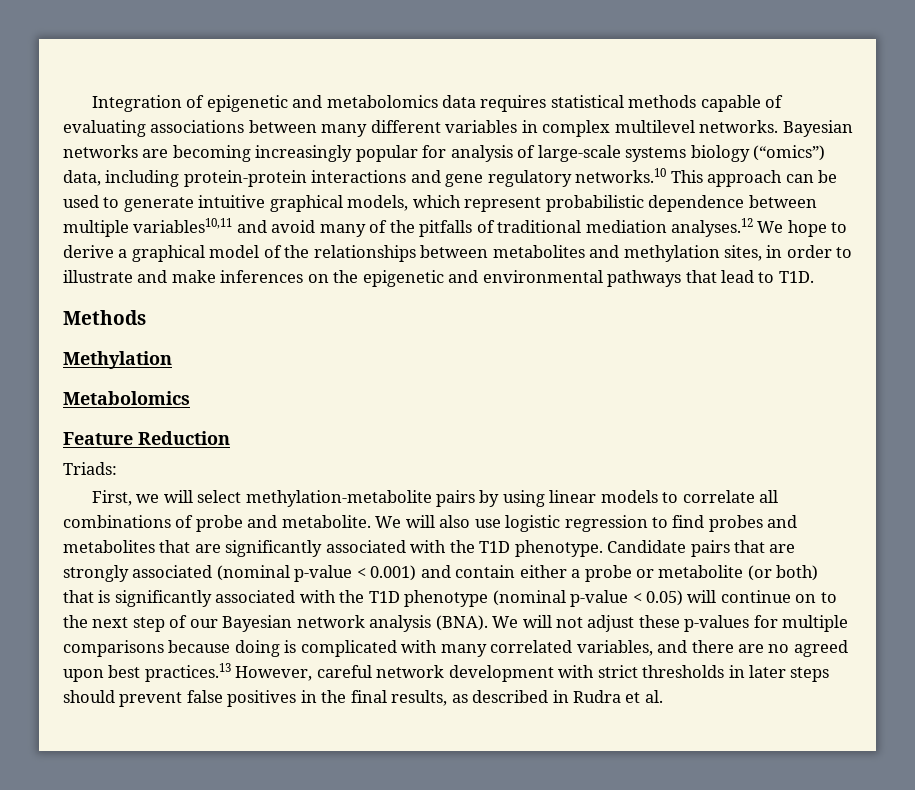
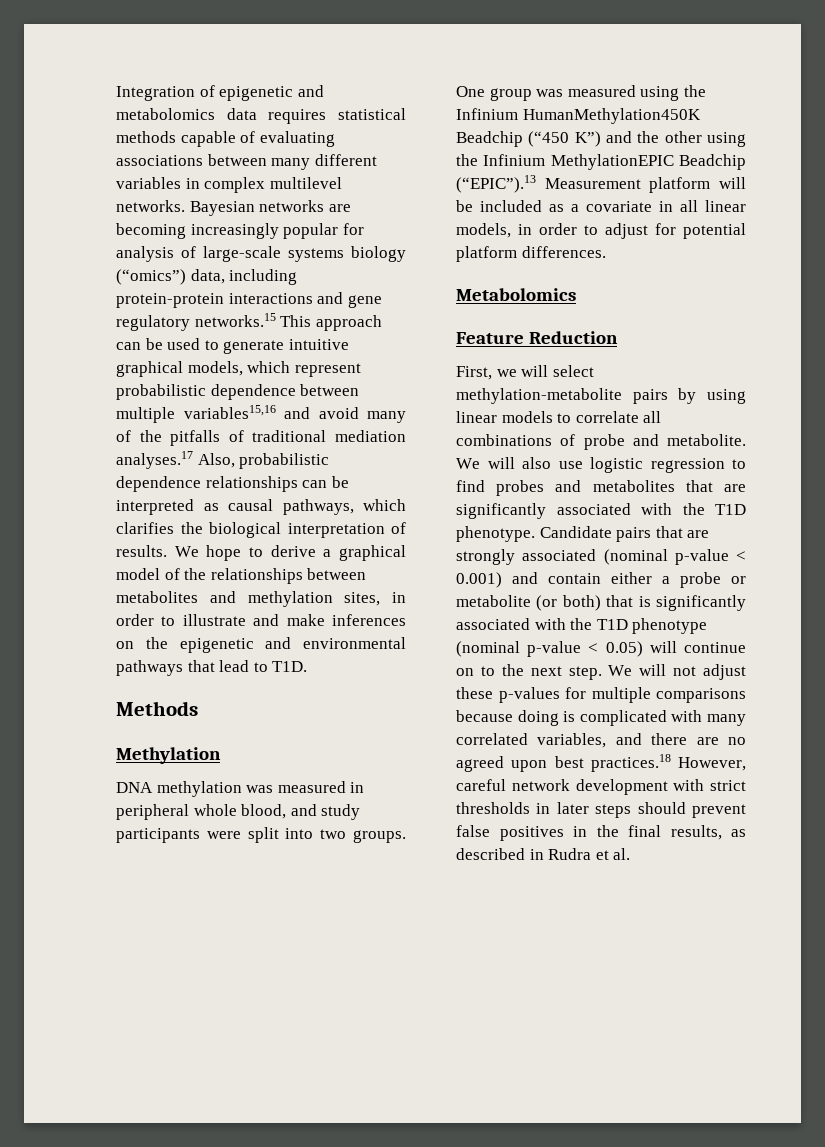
[575,168,667,183] networks.10 -> [194,313,276,327] networks.15
[133,218,233,233] variables10,11 -> [183,405,276,419] variables15,16
[671,218,754,237] analyses.12 -> [116,451,330,469] [116,476,349,492] [116,499,406,515] [116,522,406,538] [116,545,167,557] analyses.17 Also, probabilistic dependence relationships can be interpreted as causal pathways, which clarifies the biological interpretation of results.
(172, 360) none -> [116,781,365,797] [116,804,361,820] [116,827,406,843] [456,85,706,101] [456,108,701,124] [456,131,746,147] [456,154,746,170] [456,175,746,193] [456,200,746,212] [456,223,746,239] [456,246,606,262] // DNA methylation was measured in peripheral whole blood, and study participants were split into two groups. One group was measured using the Infinium HumanMethylation450K Beadchip (“450 K”) and the other using the Infinium MethylationEPIC Beadchip (“EPIC”).13 Measurement platform will be included as a covariate in all linear models, in order to adjust for potential platform differences.
[63,462,117,475] // Triads: -> (619, 337) none
[132,615,488,632] step of our Bayesian network analysis (BNA). -> [568,666,602,680] step.
[144,663,231,682] practices.13 -> [590,754,671,772] practices.18

